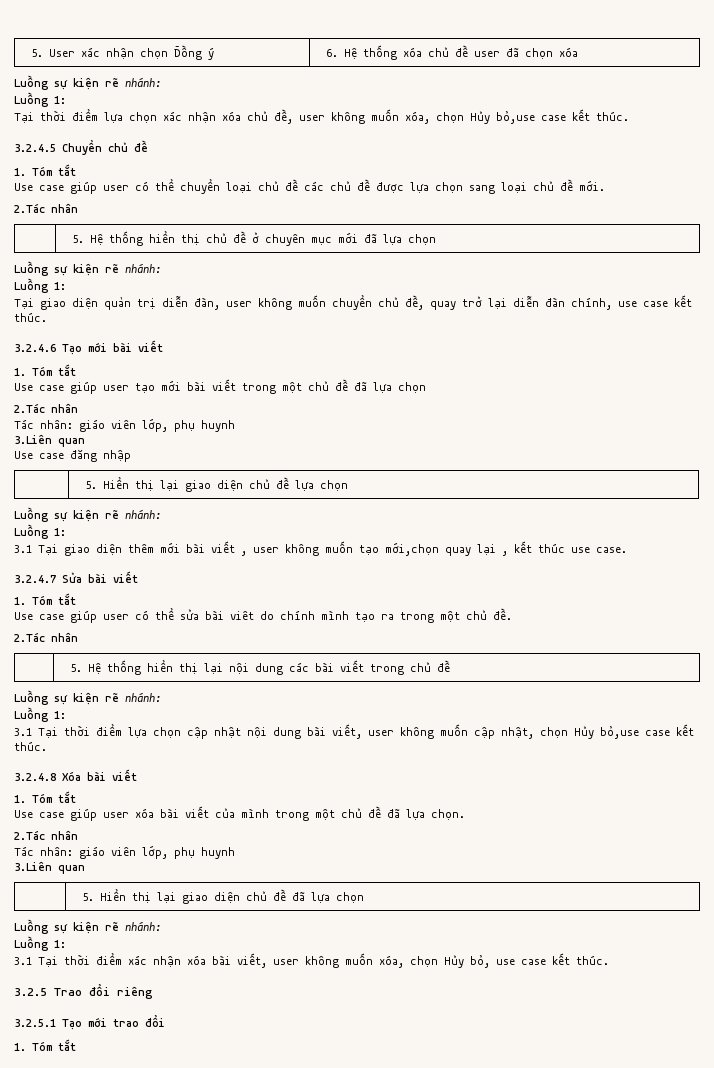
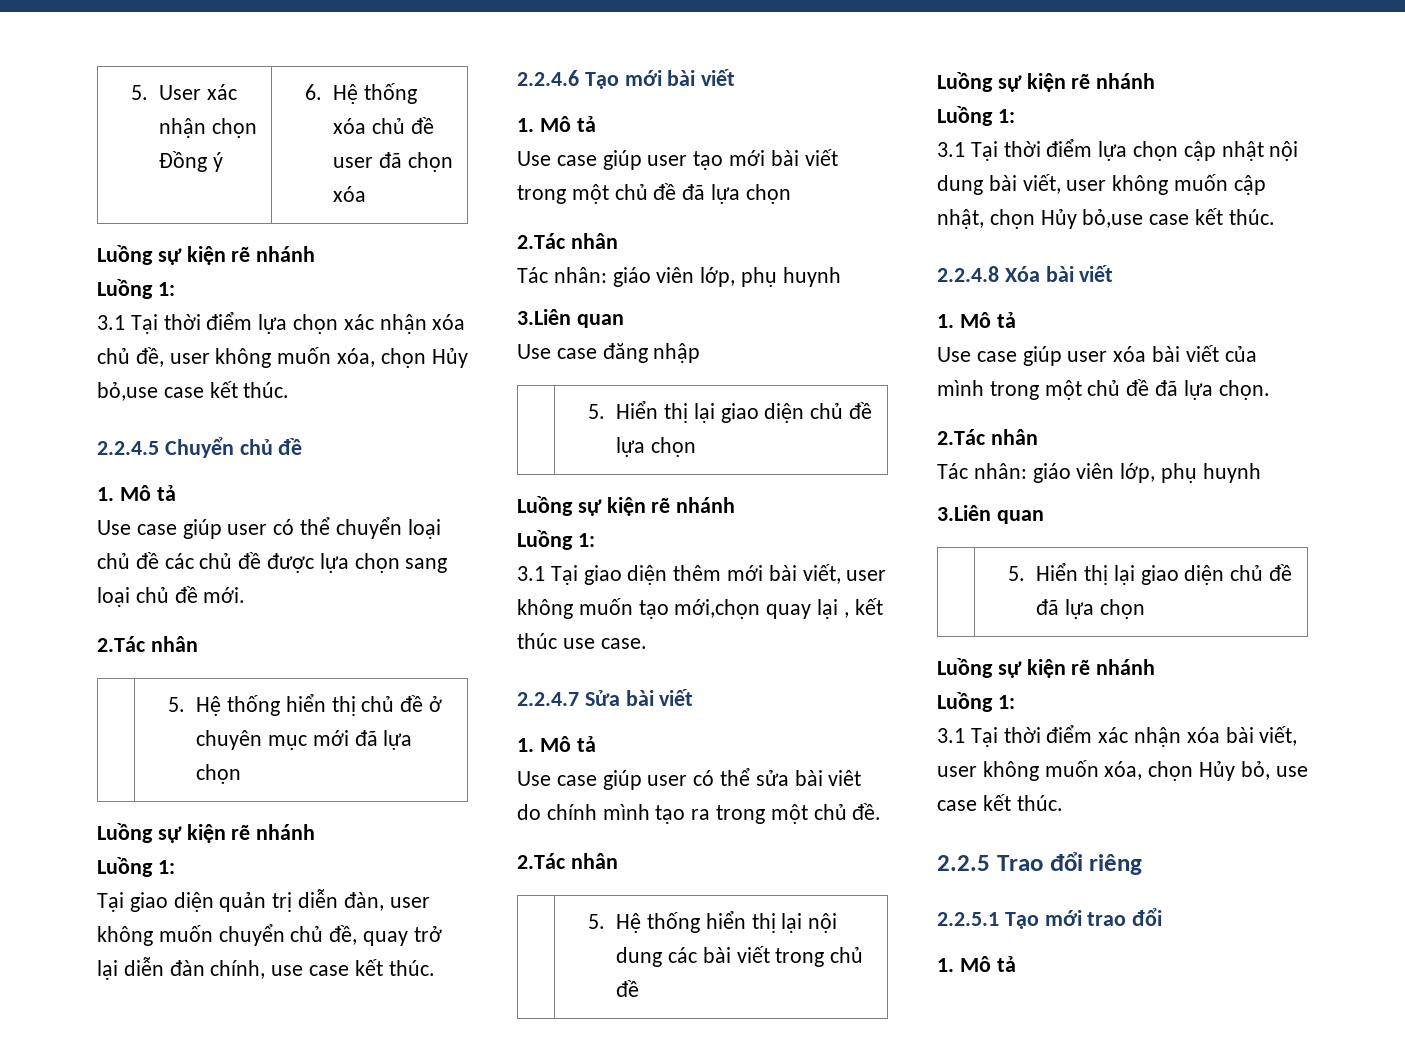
[125,77,161,87] [14,92,66,107] nhánh: // Luồng 1: // -> [256,246,316,262] [97,279,175,299] [97,315,125,330] nhánh // Luồng 1: // 3.1
[14,144,56,152] 3.2.4.5 -> [97,441,159,455] 2.2.4.5
[32,164,76,176] Tóm tắt -> [119,485,176,501] Mô tả
[125,263,161,273] nhánh: -> [256,824,316,840] nhánh
[14,344,56,352] 3.2.4.6 -> [517,70,579,86] 2.2.4.6
[32,364,76,376] Tóm tắt -> [539,116,596,132] Mô tả
[125,509,161,519] nhánh: -> [676,497,736,513] nhánh
[211,541,247,556] viết , -> [802,564,841,584] viết,
[14,575,56,583] 3.2.4.7 -> [517,692,579,706] 2.2.4.7
[32,593,76,605] Tóm tắt -> [539,736,596,752] Mô tả
[125,692,161,702] nhánh: -> [1096,73,1156,89] nhánh
[14,773,56,781] 3.2.4.8 -> [937,266,999,282] 2.2.4.8
[32,791,76,803] Tóm tắt -> [959,312,1016,328] Mô tả
[125,921,161,931] nhánh: -> [1096,659,1156,675] nhánh
[14,988,47,996] 3.2.5 -> [937,855,990,871] 2.2.5
[14,1019,56,1027] 3.2.5.1 -> [937,912,999,926] 2.2.5.1
[32,1039,76,1051] Tóm tắt -> [959,956,1016,972] Mô tả

